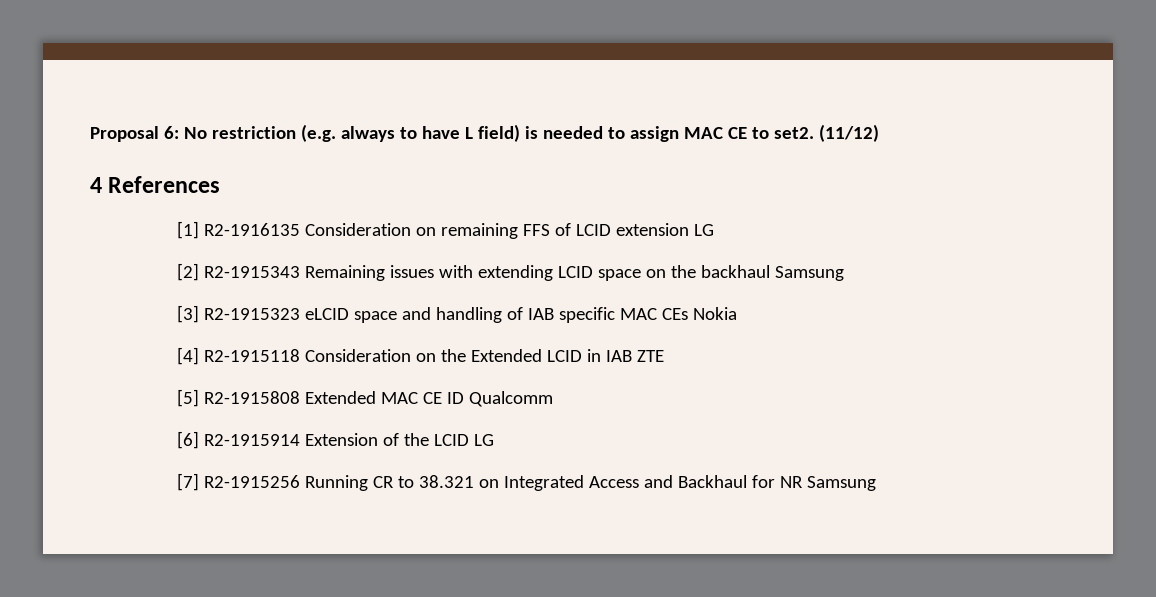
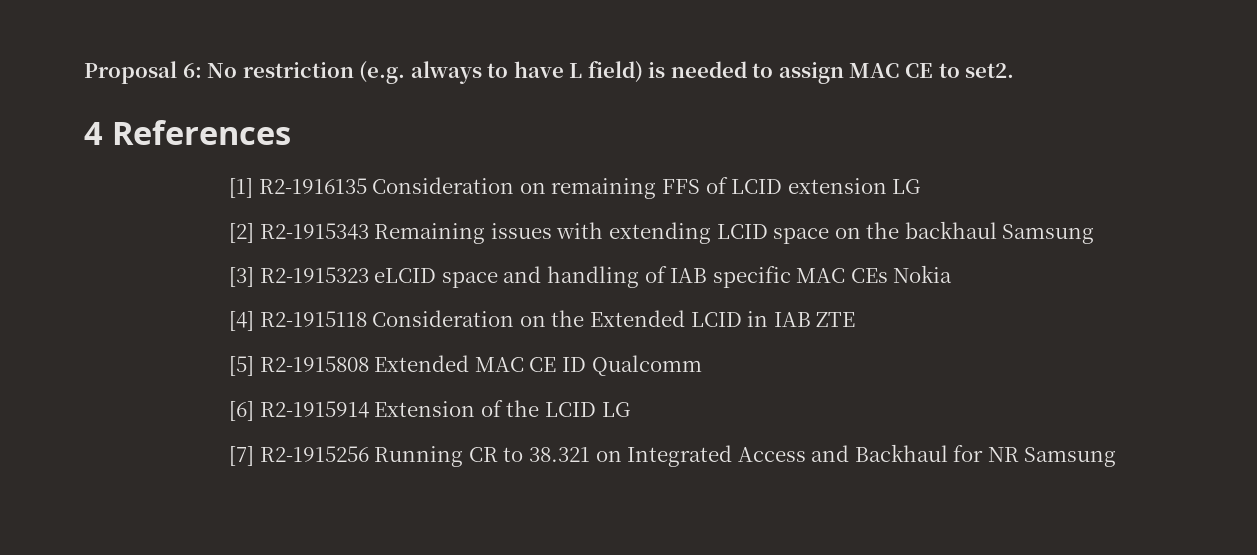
[818,124,879,142] (11/12) -> (1015, 70) none

